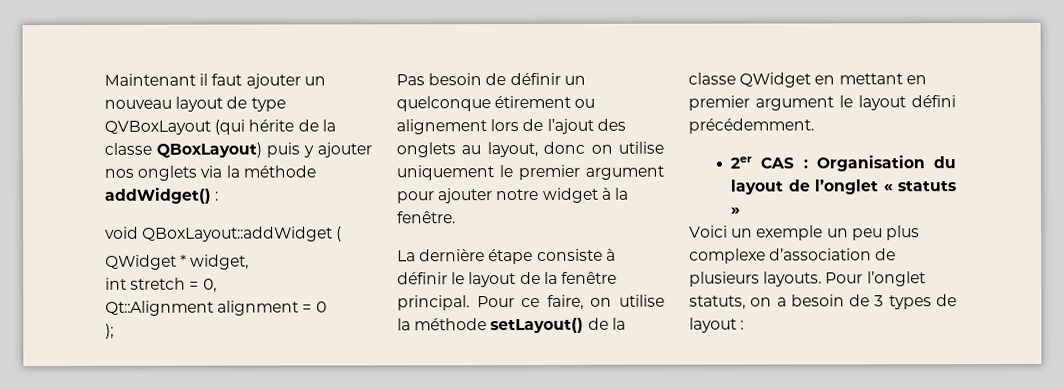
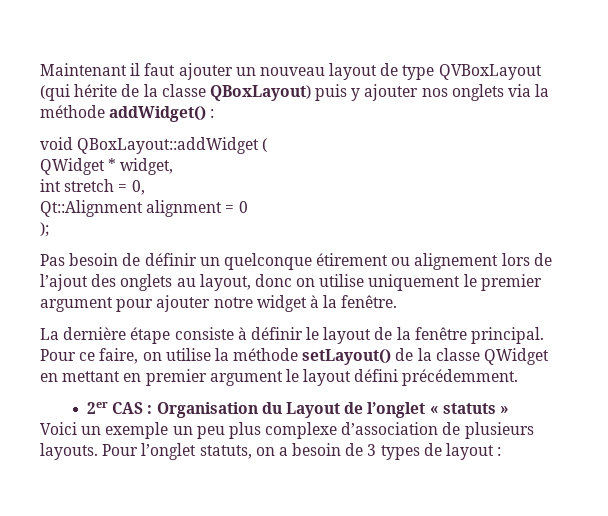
[730,179,785,195] layout -> [285,402,340,418] Layout

